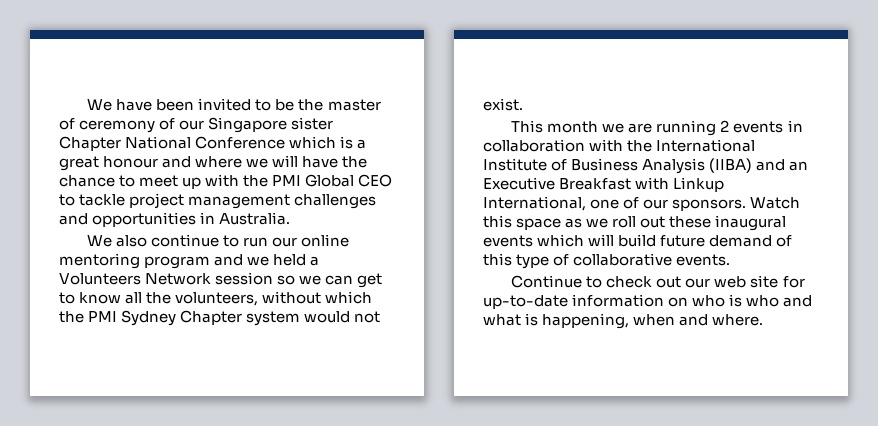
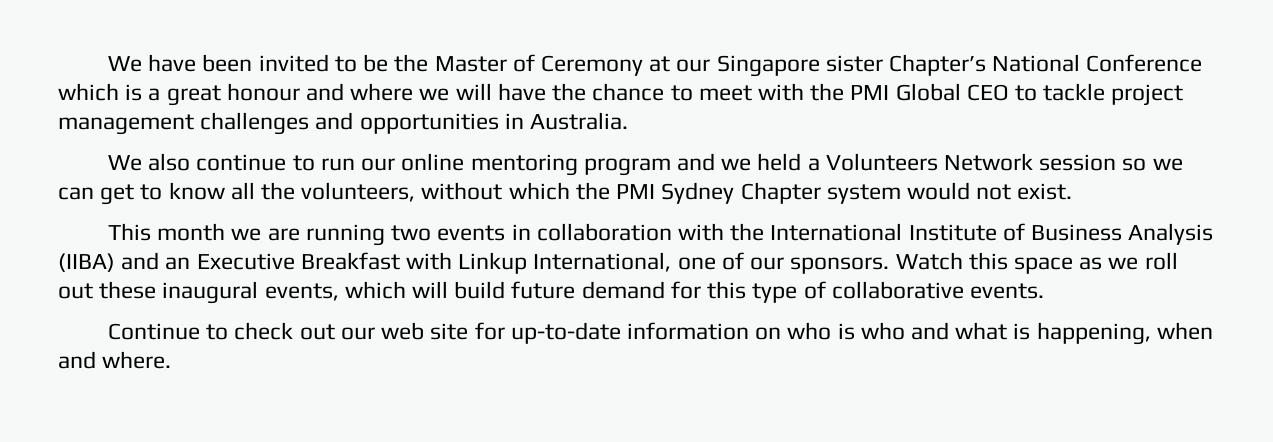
[327,99,381,111] [59,118,176,133] master of ceremony of -> [434,54,671,76] Master of Ceremony at
[59,136,121,151] Chapter -> [888,54,986,76] Chapter’s
[182,177,202,189] up -> (752, 93) none
[720,120,730,132] 2 -> [391,225,432,241] two
[483,235,533,247] events -> [264,283,339,301] events,
[776,235,793,247] of -> [670,281,701,299] for

